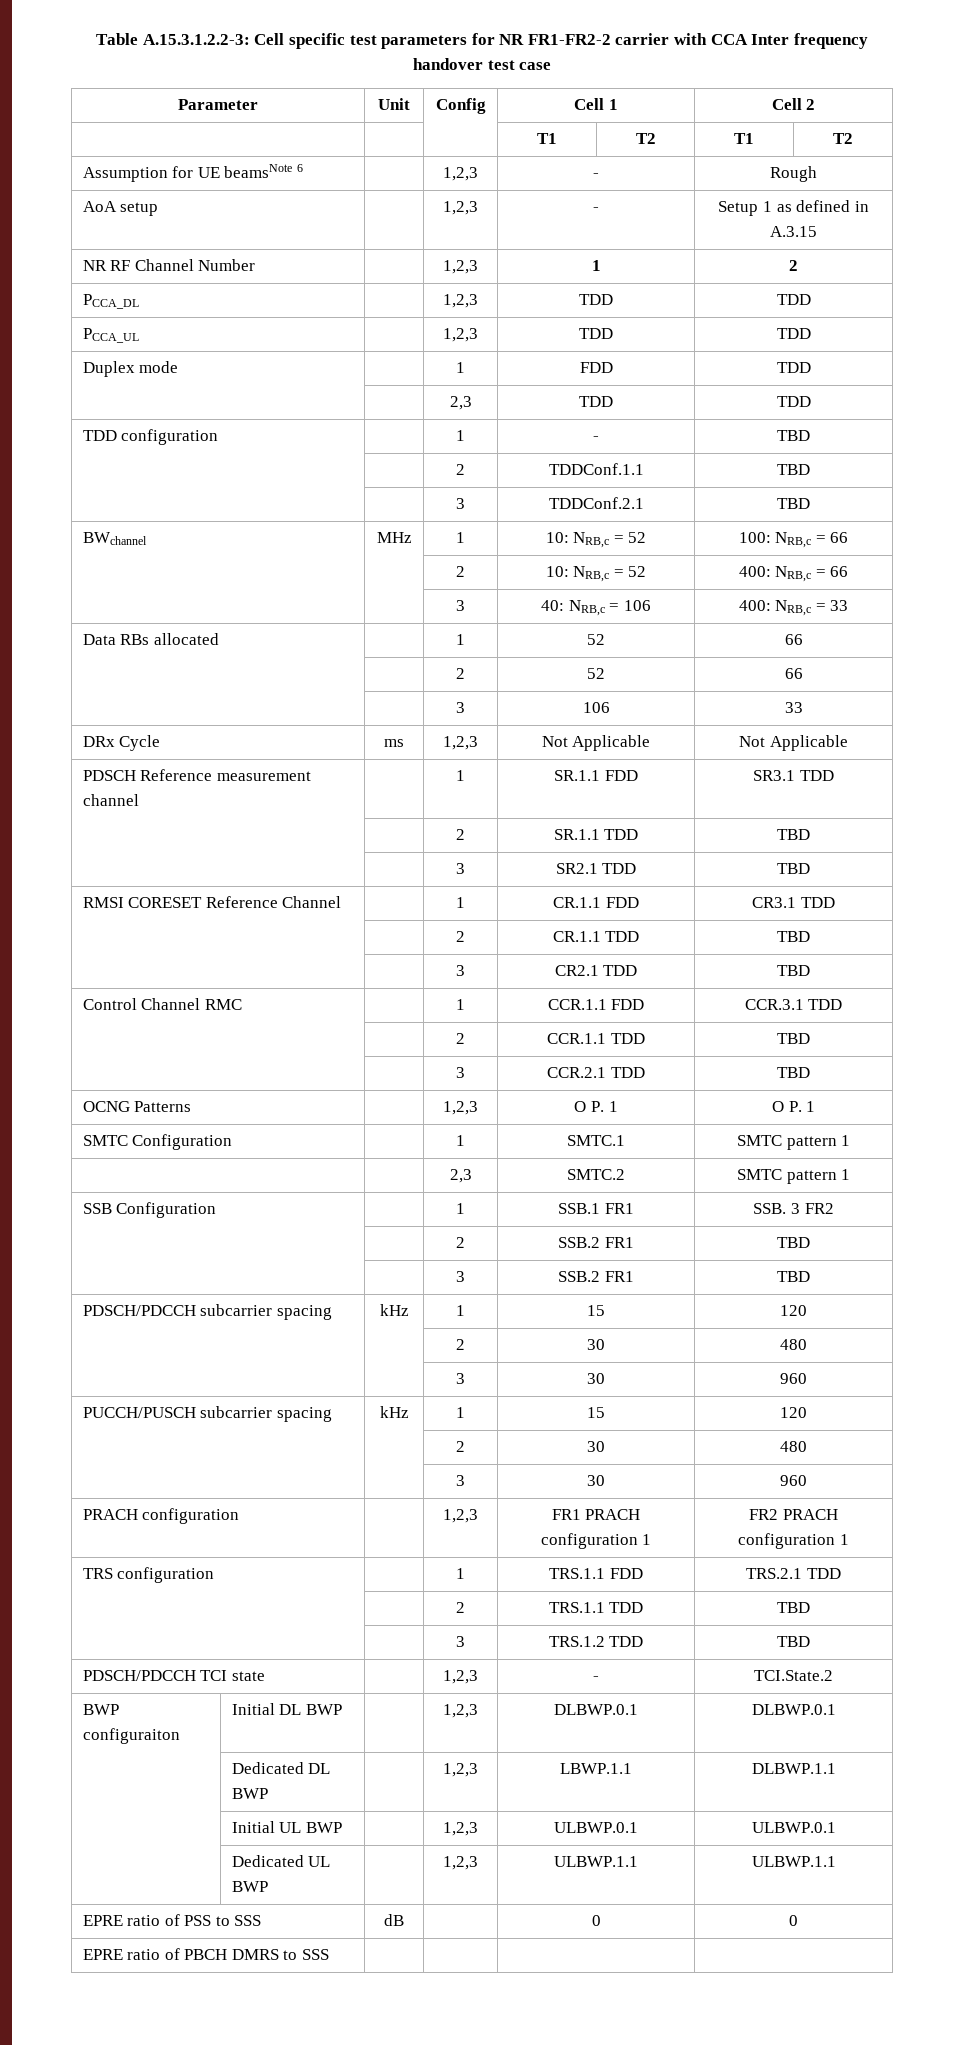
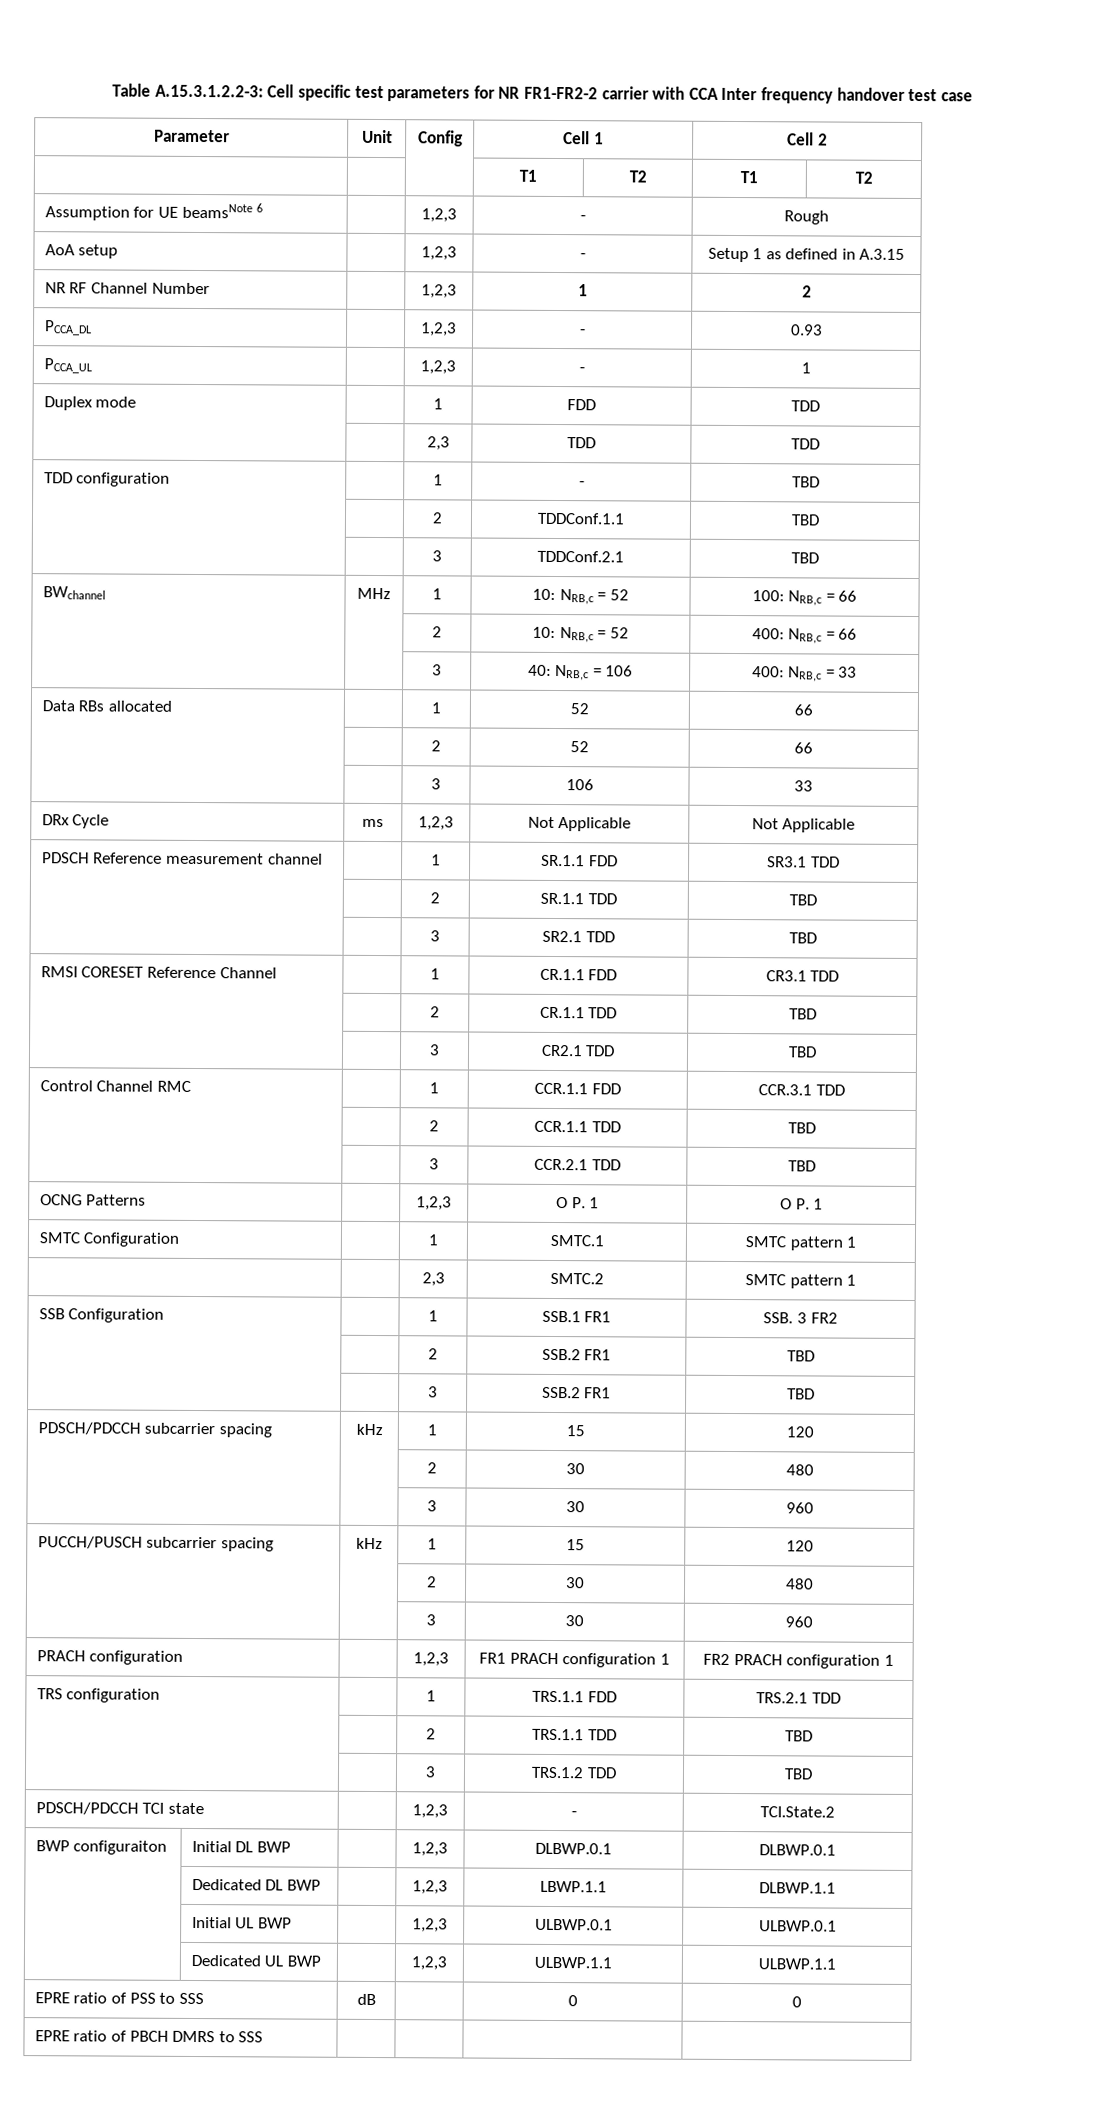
[579,294,613,305] [776,294,811,305] TDD | TDD -> [579,329,586,335] [790,324,823,336] - | 0.93
[579,328,613,339] [776,328,811,339] TDD | TDD -> [578,367,585,373] [800,362,811,374] - | 1

